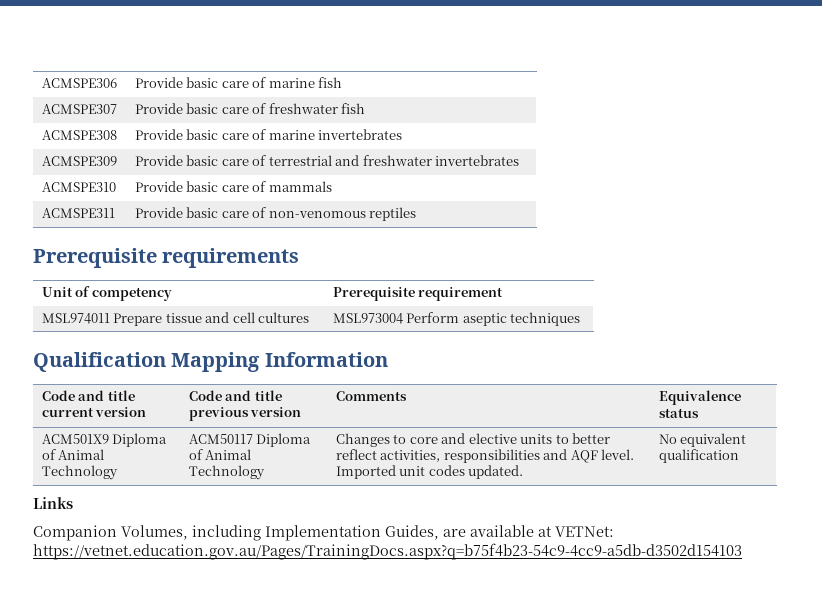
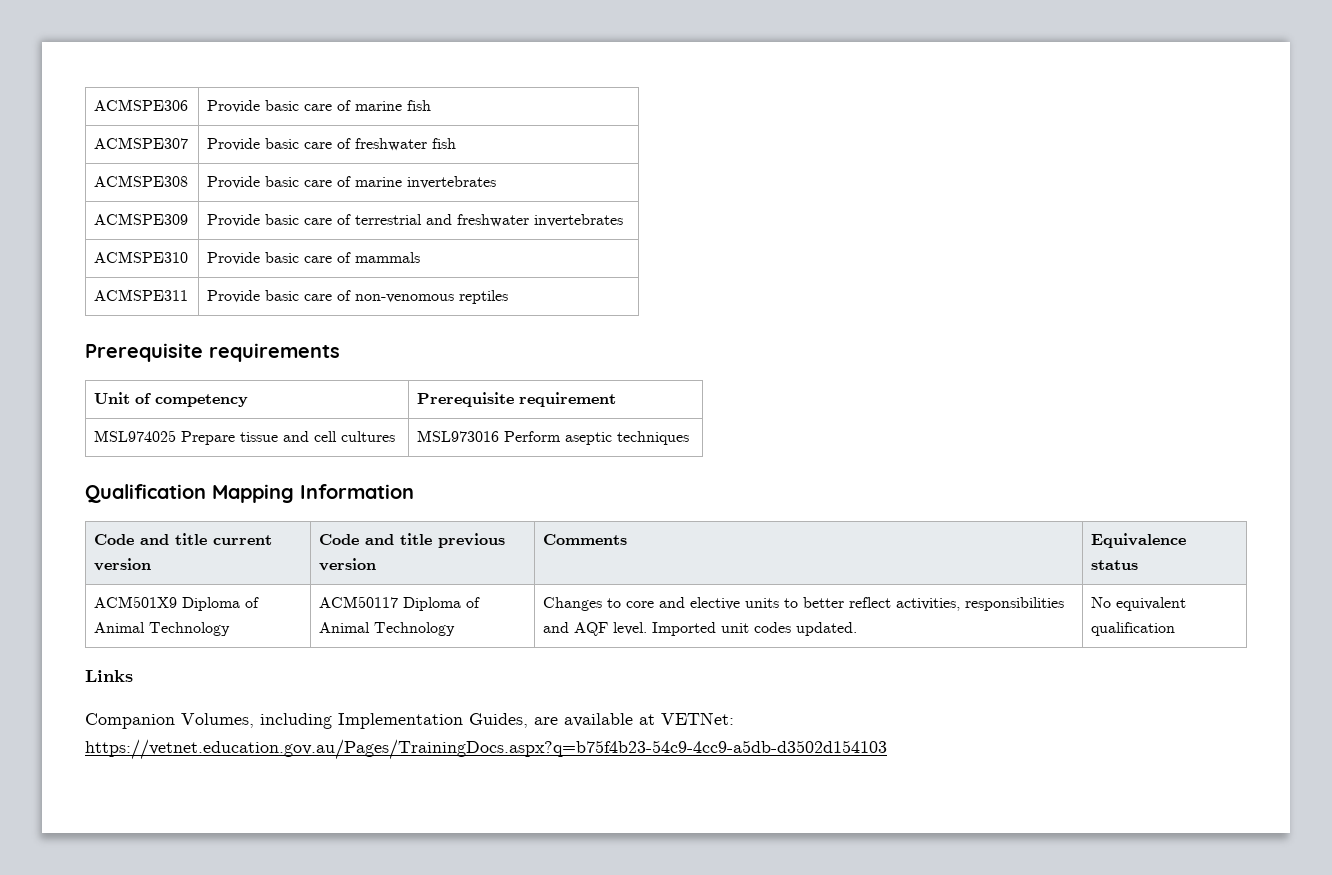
[41,313,110,324] MSL974011 -> [94,430,177,442] MSL974025
[332,313,403,324] MSL973004 -> [417,430,500,442] MSL973016

